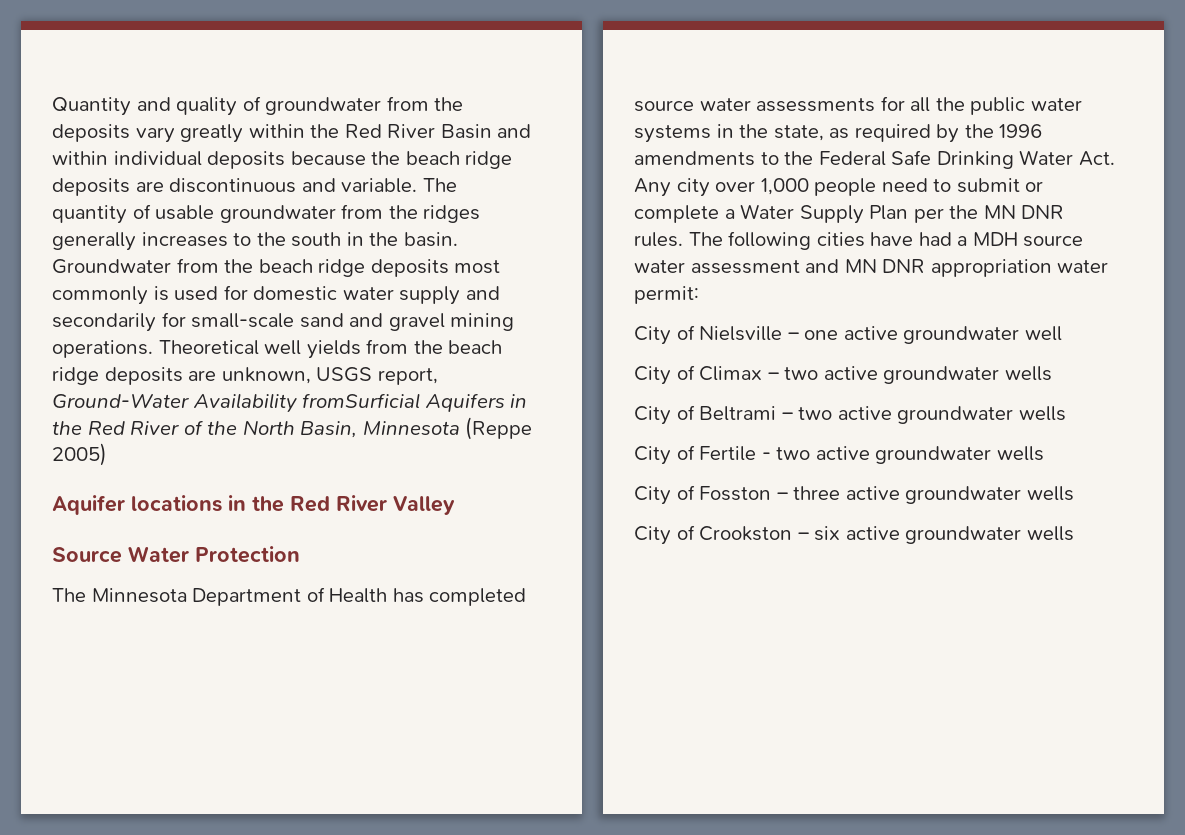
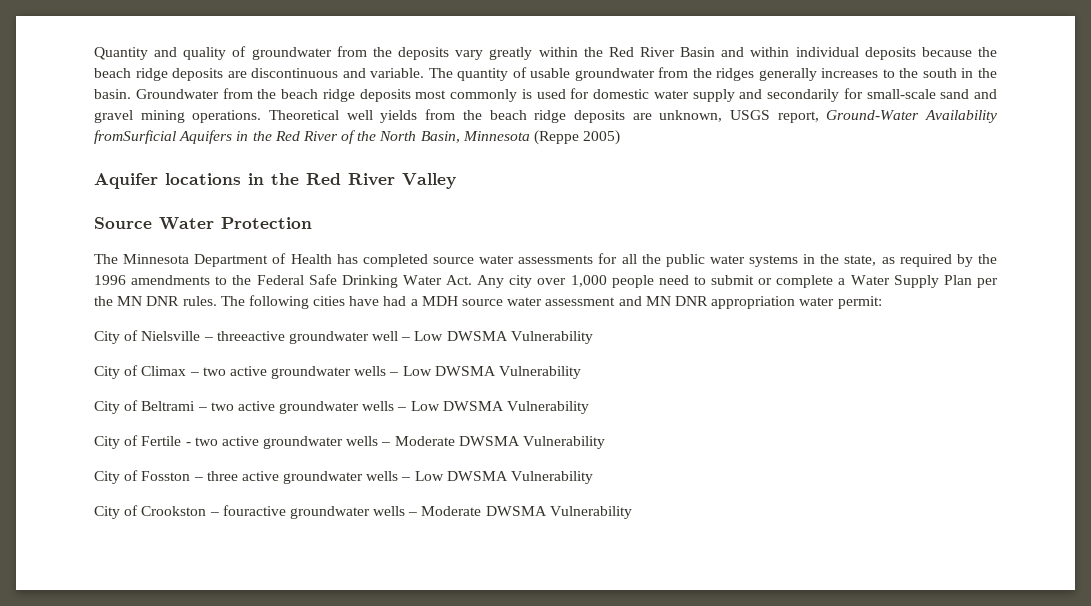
[804,326,898,340] one active -> [216,331,285,341] threeactive
(1062, 333) none -> [401,331,593,344] – Low DWSMA Vulnerability
(1052, 373) none -> [389,366,582,379] – Low DWSMA Vulnerability
(1066, 413) none -> [397,401,590,414] – Low DWSMA Vulnerability
(1044, 453) none -> [381,436,606,449] – Moderate DWSMA Vulnerability
(1074, 493) none -> [401,471,594,484] – Low DWSMA Vulnerability
[814,526,1074,544] six active groundwater wells -> [222,505,632,519] fouractive groundwater wells – Moderate DWSMA Vulnerability

